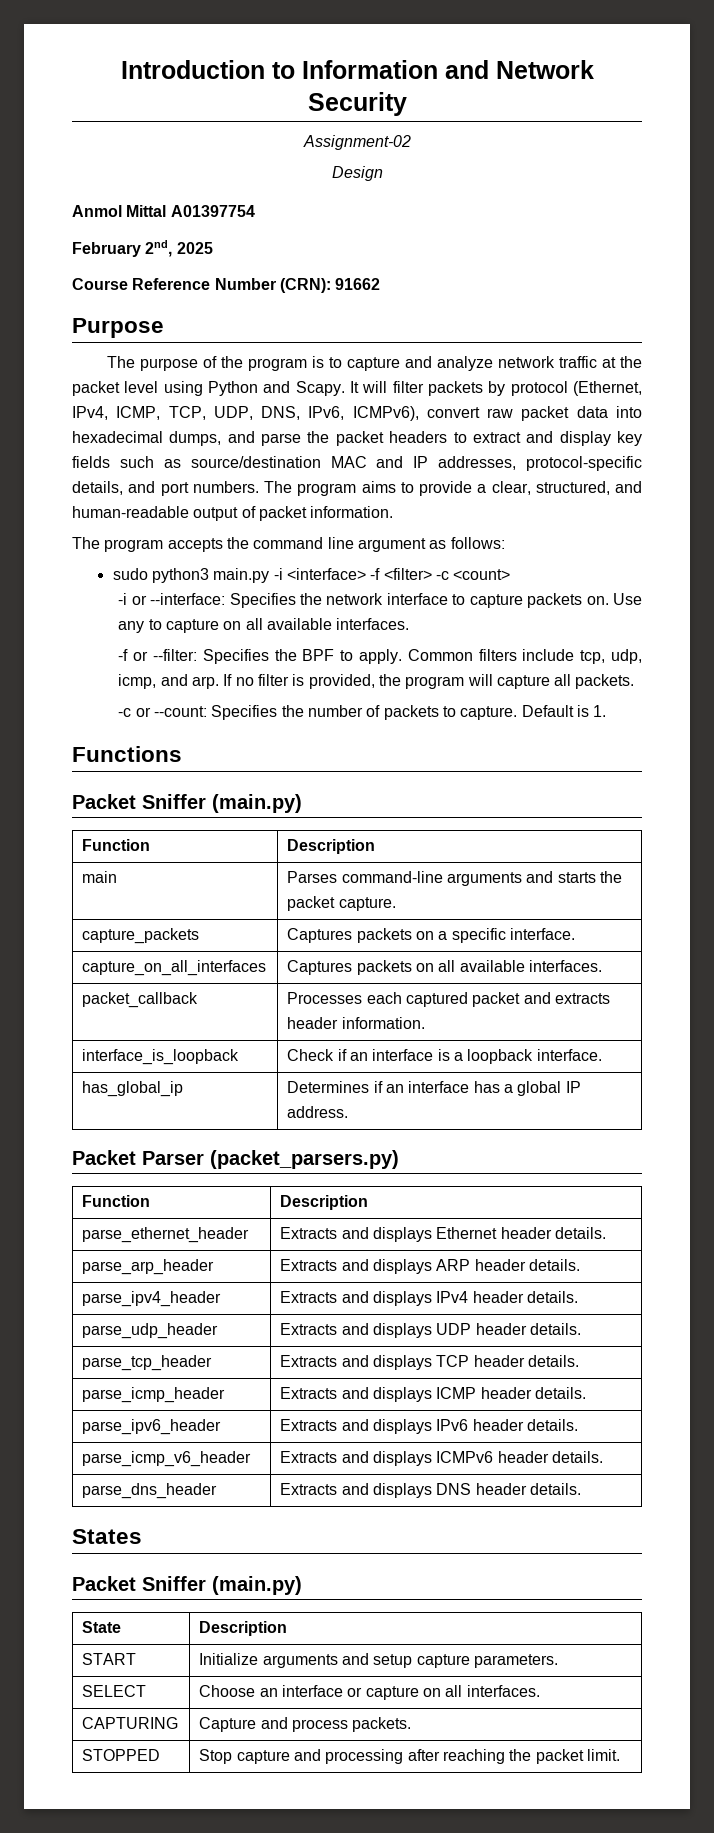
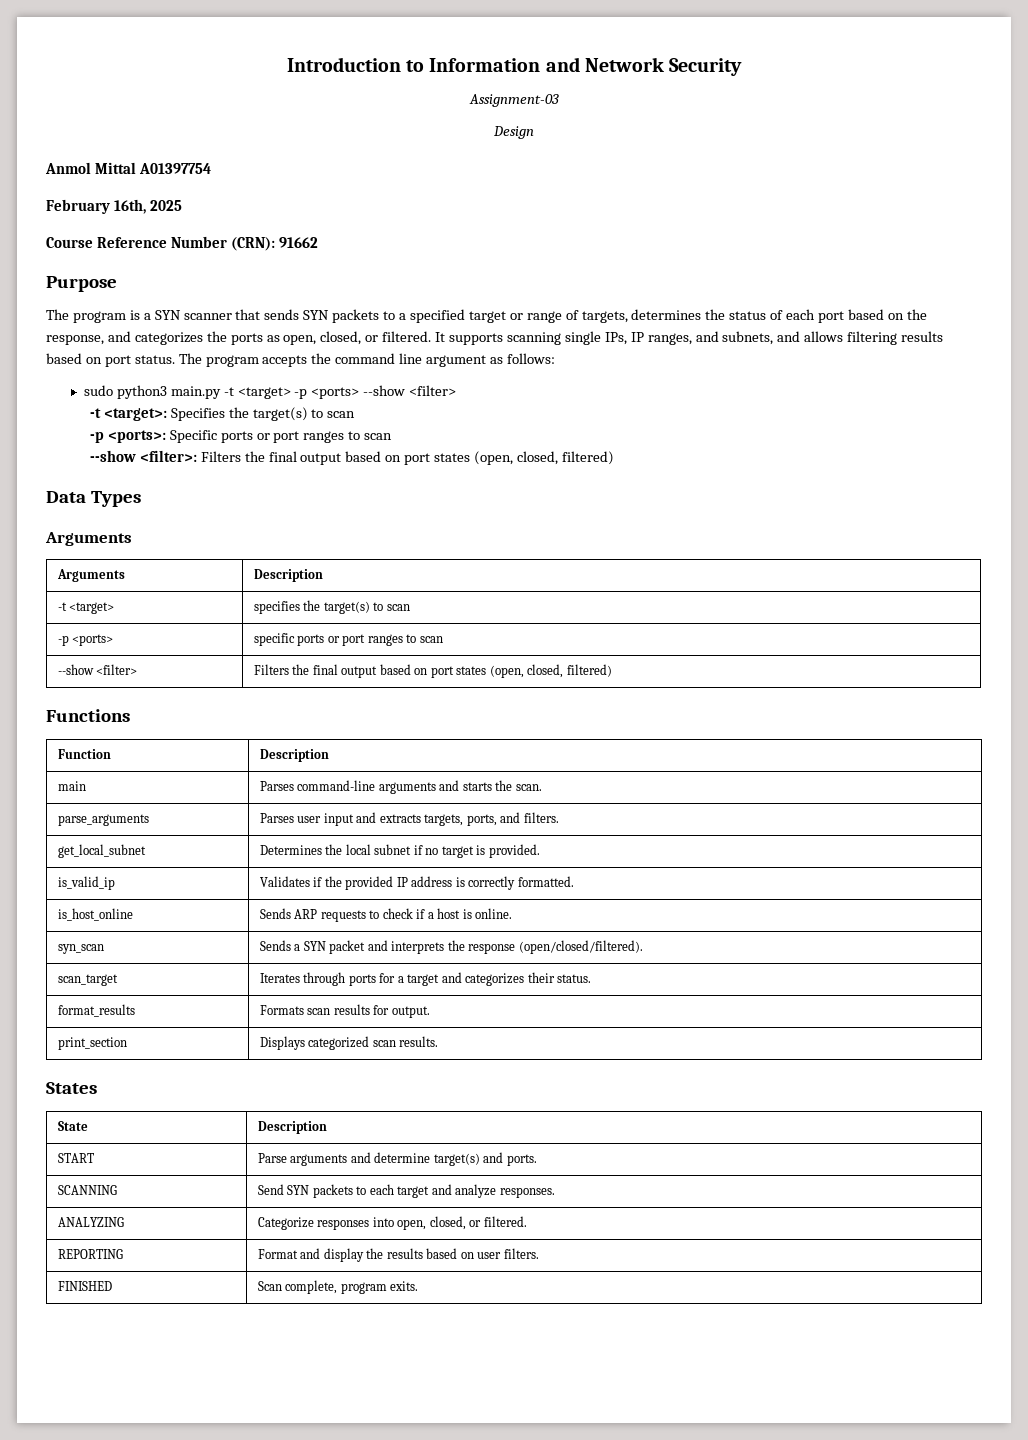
[302,135,411,150] Assignment-02 -> [468,94,559,107] Assignment-03
[145,240,173,257] 2nd, -> [113,199,146,214] 16th,
[139,356,642,371] [72,381,642,396] [72,406,642,421] [72,431,643,446] [72,456,642,471] [72,481,642,496] [72,506,394,521] purpose of the program is to capture and analyze network traffic at the packet level using Python and Scapy. It will filter packets by protocol (Ethernet, IPv4, ICMP, TCP, UDP, DNS, IPv6, ICMPv6), convert raw packet data into hexadecimal dumps, and parse the packet headers to extract and display key fields such as source/destination MAC and IP addresses, protocol-specific details, and port numbers. The program aims to provide a clear, structured, and human-readable output of packet information. // -> [72,309,927,323] [46,331,944,345] [46,353,175,367] program is a SYN scanner that sends SYN packets to a specified target or range of targets, determines the status of each port based on the response, and categorizes the ports as open, closed, or filtered. It supports scanning single IPs, IP ranges, and subnets, and allows filtering results based on port status.
[273,568,511,580] [118,593,643,608] [118,618,410,633] [118,649,642,664] [118,674,635,689] [118,705,607,720] [72,746,182,762] [72,794,302,813] -i <interface> -f <filter> -c <count> // -i or --interface: Specifies the network interface to capture packets on. Use any to capture on all available interfaces. // -f or --filter: Specifies the BPF to apply. Common filters include tcp, udp, icmp, and arp. If no filter is provided, the program will capture all packets. // -c or --count: Specifies the number of packets to capture. Default is 1. // Functions // Packet Sniffer (main.py) -> [223,385,457,399] [89,407,356,421] [89,430,393,443] [89,450,614,465] [46,491,141,507] [45,532,132,546] [56,569,125,582] [253,569,323,582] [57,602,115,614] [253,600,410,614] [57,634,114,646] [253,633,443,646] [57,664,138,675] [253,664,612,678] [46,709,130,722] -t <target> -p <ports> --show <filter> // -t <target>: Specifies the target(s) to scan // -p <ports>: Specific ports or port ranges to scan // --show <filter>: Filters the final output based on port states (open, closed, filtered) // Data Types // Arguments // Arguments | Description // -t <target> | specifies the target(s) to scan // -p <ports> | specific ports or port ranges to scan // --show <filter> | Filters the final output based on port states (open, closed, filtered) // Functions
[287,896,396,911] [82,928,200,944] [287,928,575,943] [82,960,267,976] [287,960,602,975] [82,992,199,1008] [287,992,610,1007] [287,1017,425,1029] [82,1049,240,1065] [287,1049,602,1064] [82,1081,184,1097] [287,1081,581,1096] [287,1106,349,1118] [72,1150,399,1169] [82,1195,151,1207] [280,1195,369,1210] [82,1227,250,1243] [280,1227,606,1242] [82,1259,215,1275] [280,1259,580,1274] [82,1291,222,1307] [280,1291,578,1306] [82,1323,219,1339] [280,1323,581,1338] [82,1355,213,1371] [280,1355,579,1370] [82,1387,226,1403] [280,1387,586,1402] [82,1419,222,1435] [280,1419,578,1434] [82,1451,252,1467] [280,1451,603,1466] [82,1483,218,1499] [280,1483,581,1498] [72,1529,142,1544] [72,1576,302,1595] packet capture. // capture_packets | Captures packets on a specific interface. // capture_on_all_interfaces | Captures packets on all available interfaces. // packet_callback | Processes each captured packet and extracts header information. // interface_is_loopback | Check if an interface is a loopback interface. // has_global_ip | Determines if an interface has a global IP address. // Packet Parser (packet_parsers.py) // Function | Description // parse_ethernet_header | Extracts and displays Ethernet header details. // parse_arp_header | Extracts and displays ARP header details. // parse_ipv4_header | Extracts and displays IPv4 header details. // parse_udp_header | Extracts and displays UDP header details. // parse_tcp_header | Extracts and displays TCP header details. // parse_icmp_header | Extracts and displays ICMP header details. // parse_ipv6_header | Extracts and displays IPv6 header details. // parse_icmp_v6_header | Extracts and displays ICMPv6 header details. // parse_dns_header | Extracts and displays DNS header details. // States // Packet Sniffer (main.py) -> [515,784,542,791] [57,814,149,826] [259,812,559,826] [57,844,146,858] [259,844,540,858] [57,876,115,890] [259,876,574,890] [57,908,133,921] [259,908,513,922] [57,944,104,954] [259,940,643,954] [57,974,118,986] [259,972,592,986] [57,1004,135,1017] [259,1004,430,1018] [57,1037,127,1050] [259,1036,439,1050] [46,1082,97,1094] scan. // parse_arguments | Parses user input and extracts targets, ports, and filters. // get_local_subnet | Determines the local subnet if no target is provided. // is_valid_ip | Validates if the provided IP address is correctly formatted. // is_host_online | Sends ARP requests to check if a host is online. // syn_scan | Sends a SYN packet and interprets the response (open/closed/filtered). // scan_target | Iterates through ports for a target and categorizes their status. // format_results | Formats scan results for output. // print_section | Displays categorized scan results. // States
[199,1653,558,1668] [82,1685,147,1697] [199,1685,540,1700] [82,1717,179,1729] [199,1717,412,1732] [82,1749,161,1761] [199,1749,620,1764] Initialize arguments and setup capture parameters. // SELECT | Choose an interface or capture on all interfaces. // CAPTURING | Capture and process packets. // STOPPED | Stop capture and processing after reaching the packet limit. -> [257,1152,537,1166] [57,1185,117,1195] [257,1184,555,1198] [57,1217,124,1227] [257,1216,527,1230] [57,1249,123,1259] [257,1248,539,1262] [57,1281,112,1291] [257,1280,419,1294] Parse arguments and determine target(s) and ports. // SCANNING | Send SYN packets to each target and analyze responses. // ANALYZING | Categorize responses into open, closed, or filtered. // REPORTING | Format and display the results based on user filters. // FINISHED | Scan complete, program exits.

